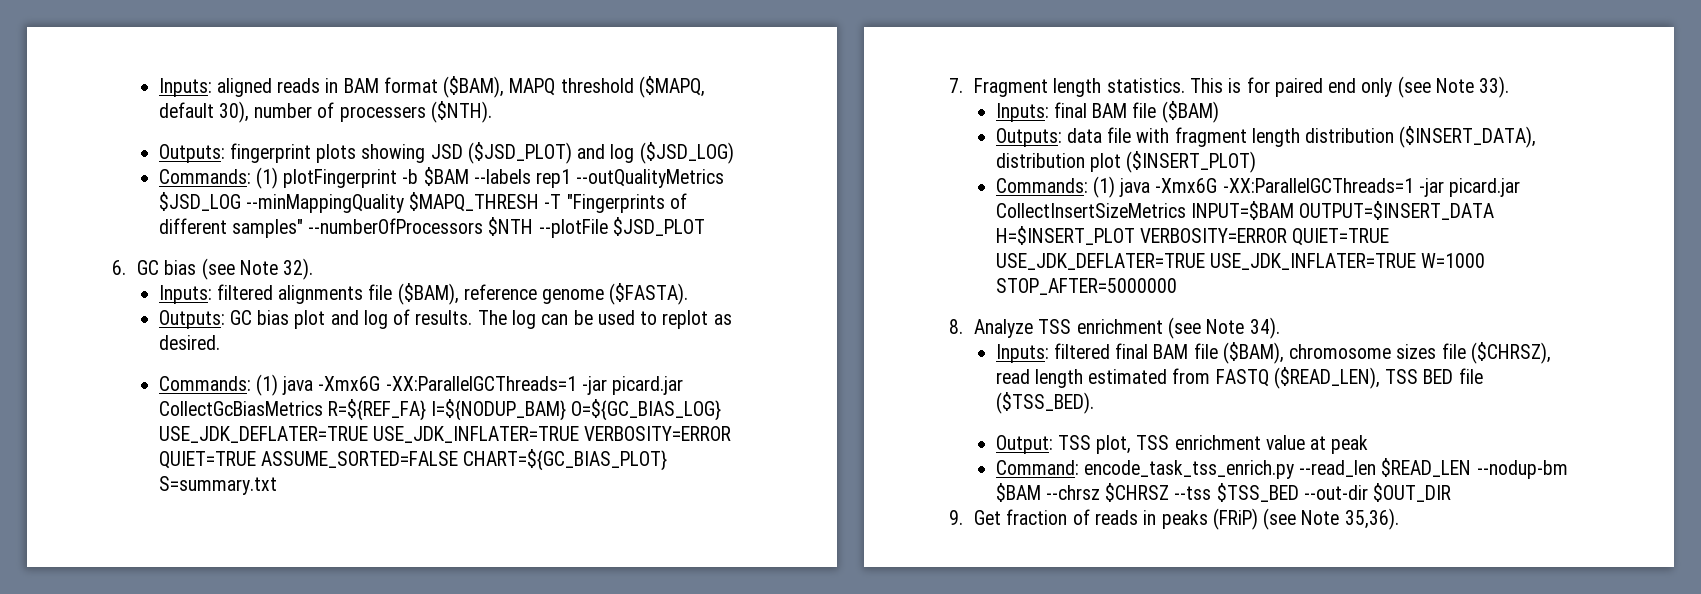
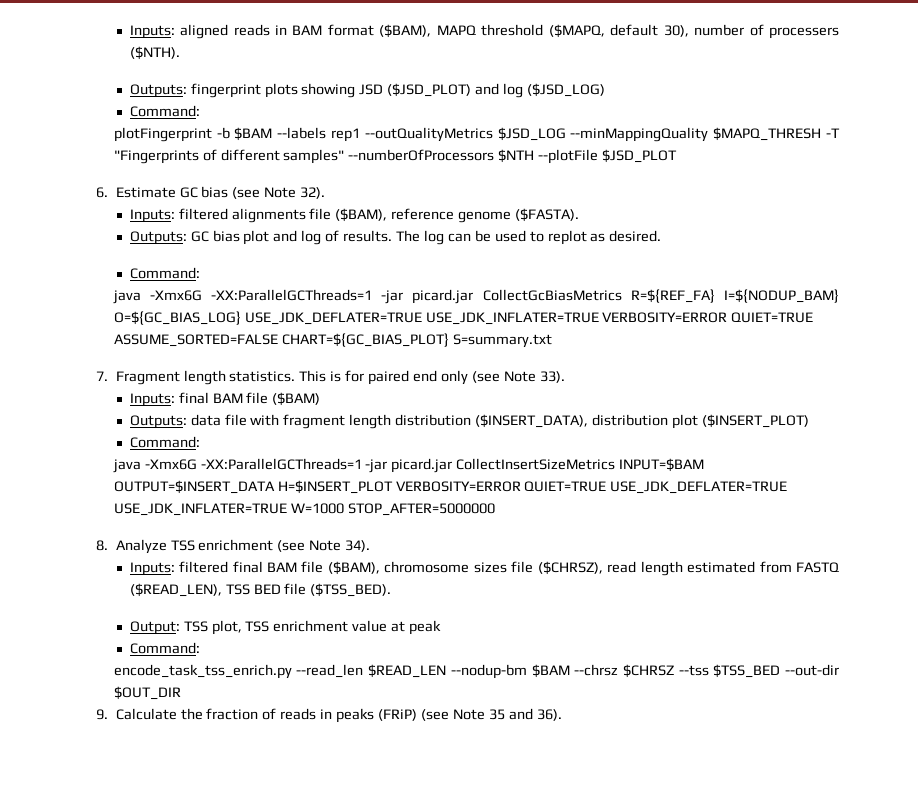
[158,167,278,189] Commands: (1) -> [129,105,200,117] Command: //
(127, 267) none -> [115,187,176,198] Estimate
[158,374,278,396] Commands: (1) -> [129,267,200,279] Command: //
[995,176,1115,198] Commands: (1) -> [129,436,200,448] Command: //
(1079, 467) none -> (200, 648) //
[974,510,1002,525] Get -> [115,708,203,720] Calculate the
[1344,508,1399,530] 35,36). -> [488,708,562,721] 35 and 36).

